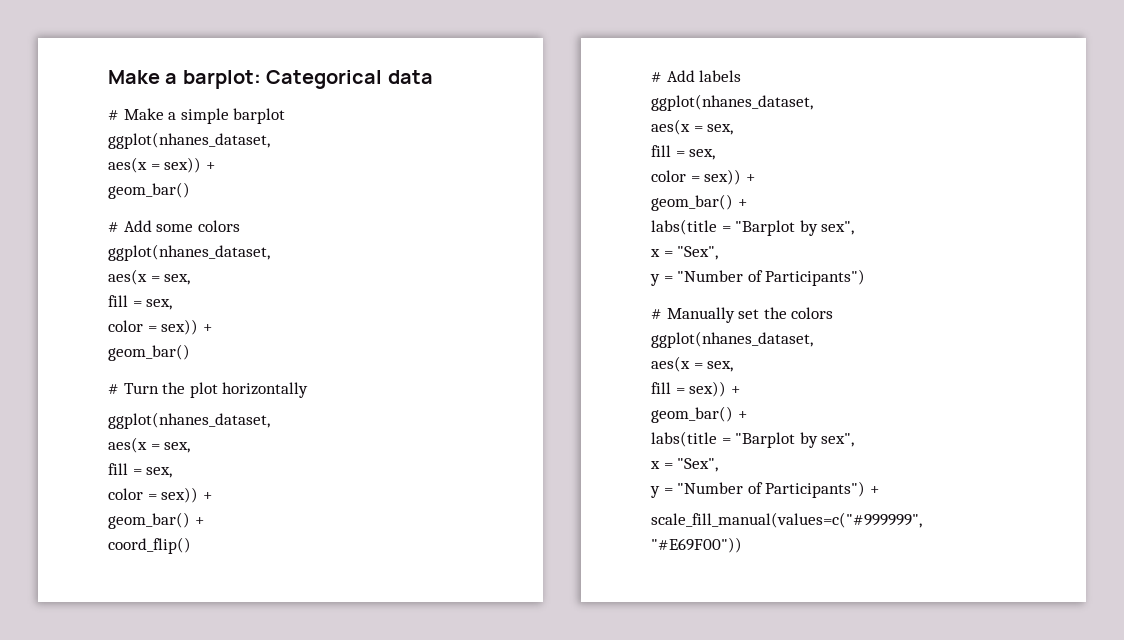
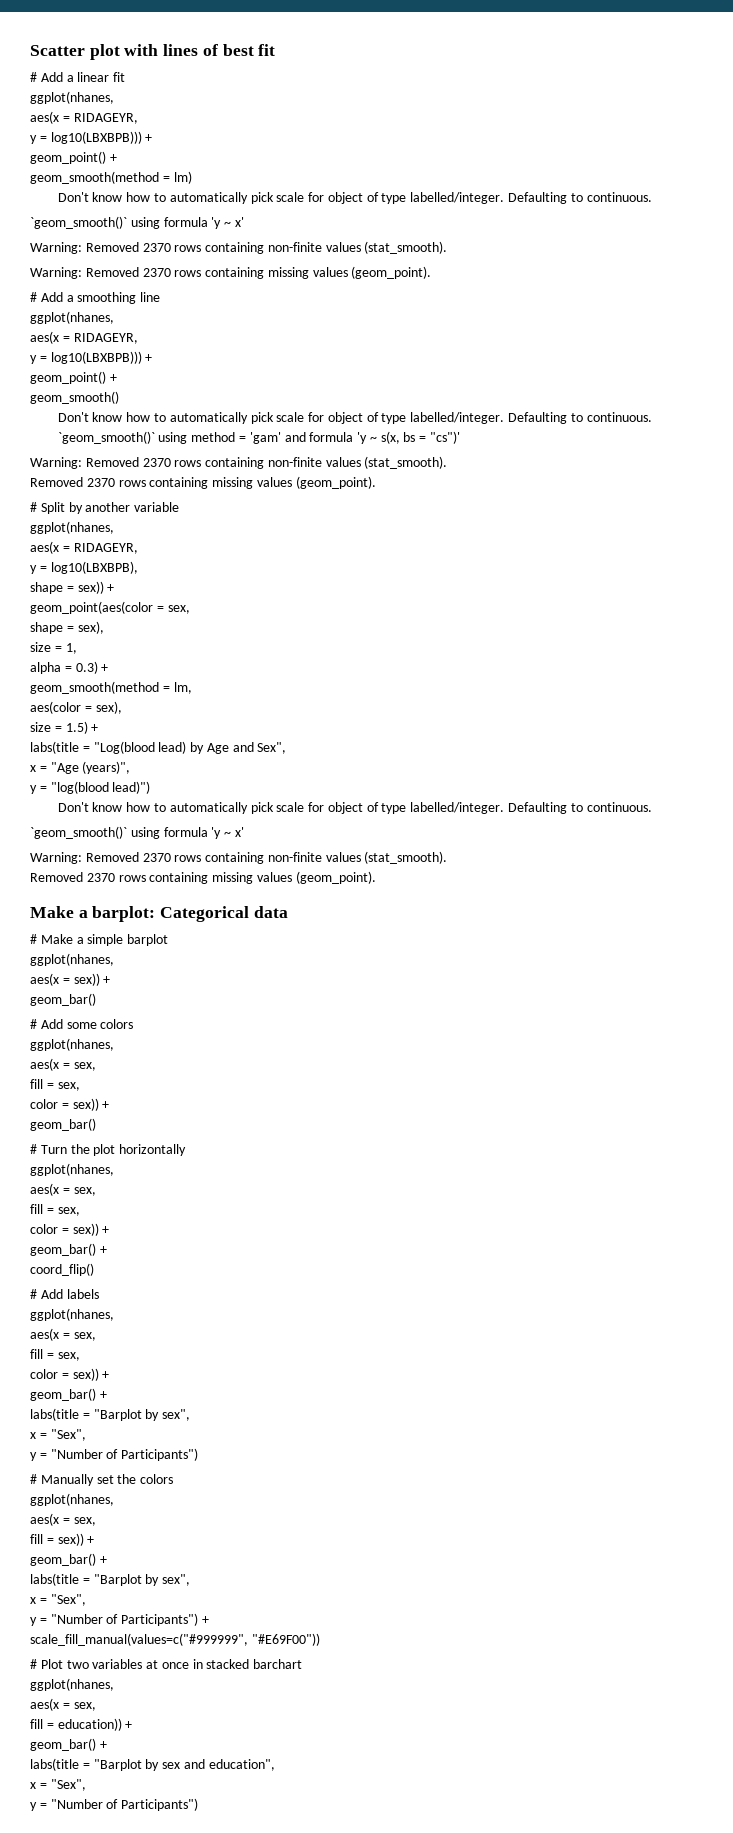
(108, 77) none -> [30,44,276,60] [30,72,126,82] [30,91,114,104] [30,111,138,124] [30,131,153,144] [30,151,117,164] [30,171,192,184] [57,192,652,204] [30,216,244,229] [30,241,448,254] [30,266,432,279] [30,292,161,304] [30,311,114,324] [30,331,138,344] [30,351,153,364] [30,371,117,384] [30,391,119,404] [57,412,652,424] [57,431,461,444] [30,456,448,469] [30,476,376,489] [30,502,180,514] [30,521,114,534] [30,541,138,554] [30,561,138,574] [30,581,115,594] [30,601,190,614] [30,621,104,634] [30,642,77,654] [30,661,109,674] [30,681,192,694] [30,701,122,714] [30,721,99,734] [30,741,287,754] [30,761,131,774] [30,781,151,794] [57,802,652,814] [30,826,244,839] [30,851,448,864] [30,871,376,884] Scatter plot with lines of best fit // # Add a linear fit // ggplot(nhanes, // aes(x = RIDAGEYR, // y = log10(LBXBPB))) + // geom_point() + // geom_smooth(method = lm) // Don't know how to automatically pick scale for object of type labelled/integer. Defaulting to continuous. // `geom_smooth()` using formula 'y ~ x' // Warning: Removed 2370 rows containing non-finite values (stat_smooth). // Warning: Removed 2370 rows containing missing values (geom_point). // # Add a smoothing line // ggplot(nhanes, // aes(x = RIDAGEYR, // y = log10(LBXBPB))) + // geom_point() + // geom_smooth() // Don't know how to automatically pick scale for object of type labelled/integer. Defaulting to continuous. // `geom_smooth()` using method = 'gam' and formula 'y ~ s(x, bs = "cs")' // Warning: Removed 2370 rows containing non-finite values (stat_smooth). // Removed 2370 rows containing missing values (geom_point). // # Split by another variable // ggplot(nhanes, // aes(x = RIDAGEYR, // y = log10(LBXBPB), // shape = sex)) + // geom_point(aes(color = sex, // shape = sex), // size = 1, // alpha = 0.3) + // geom_smooth(method = lm, // aes(color = sex), // size = 1.5) + // labs(title = "Log(blood lead) by Age and Sex", // x = "Age (years)", // y = "log(blood lead)") // Don't know how to automatically pick scale for object of type labelled/integer. Defaulting to continuous. // `geom_smooth()` using formula 'y ~ x' // Warning: Removed 2370 rows containing non-finite values (stat_smooth). // Removed 2370 rows containing missing values (geom_point). //
[108,132,270,149] ggplot(nhanes_dataset, -> [30,953,114,966] ggplot(nhanes,
[108,244,270,261] ggplot(nhanes_dataset, -> [30,1038,114,1051] ggplot(nhanes,
[108,412,270,429] ggplot(nhanes_dataset, -> [30,1163,114,1176] ggplot(nhanes,
[651,94,813,111] ggplot(nhanes_dataset, -> [30,1308,114,1321] ggplot(nhanes,
[651,331,813,348] ggplot(nhanes_dataset, -> [30,1493,114,1506] ggplot(nhanes,
(742, 545) none -> [30,1659,303,1669] [30,1678,114,1691] [30,1698,96,1711] [30,1718,133,1731] [30,1738,107,1751] [30,1758,275,1771] [30,1779,86,1791] [30,1798,199,1811] // # Plot two variables at once in stacked barchart // ggplot(nhanes, // aes(x = sex, // fill = education)) + // geom_bar() + // labs(title = "Barplot by sex and education", // x = "Sex", // y = "Number of Participants")

